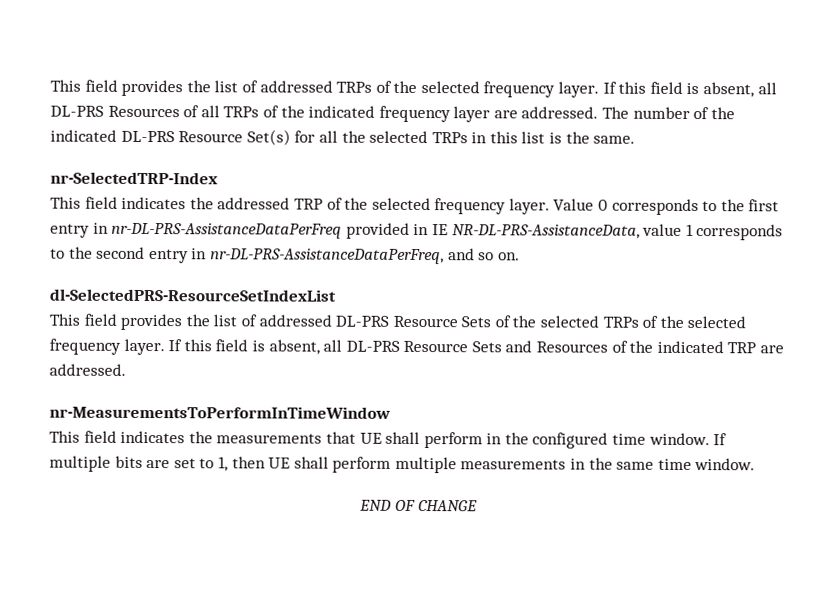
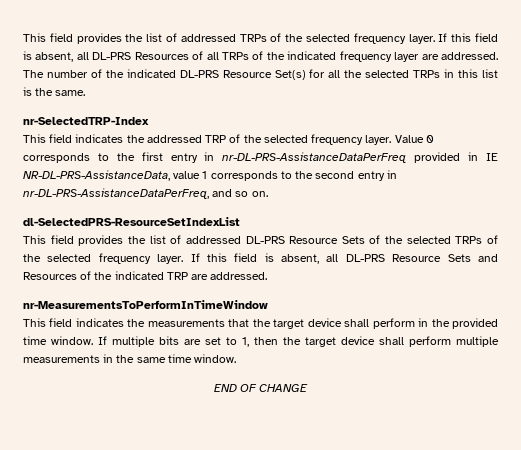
[359,432,382,444] UE -> [252,318,342,329] the target device
[532,432,609,449] configured -> [451,318,498,329] provided
[268,457,291,469] UE -> [283,336,375,347] the target device

